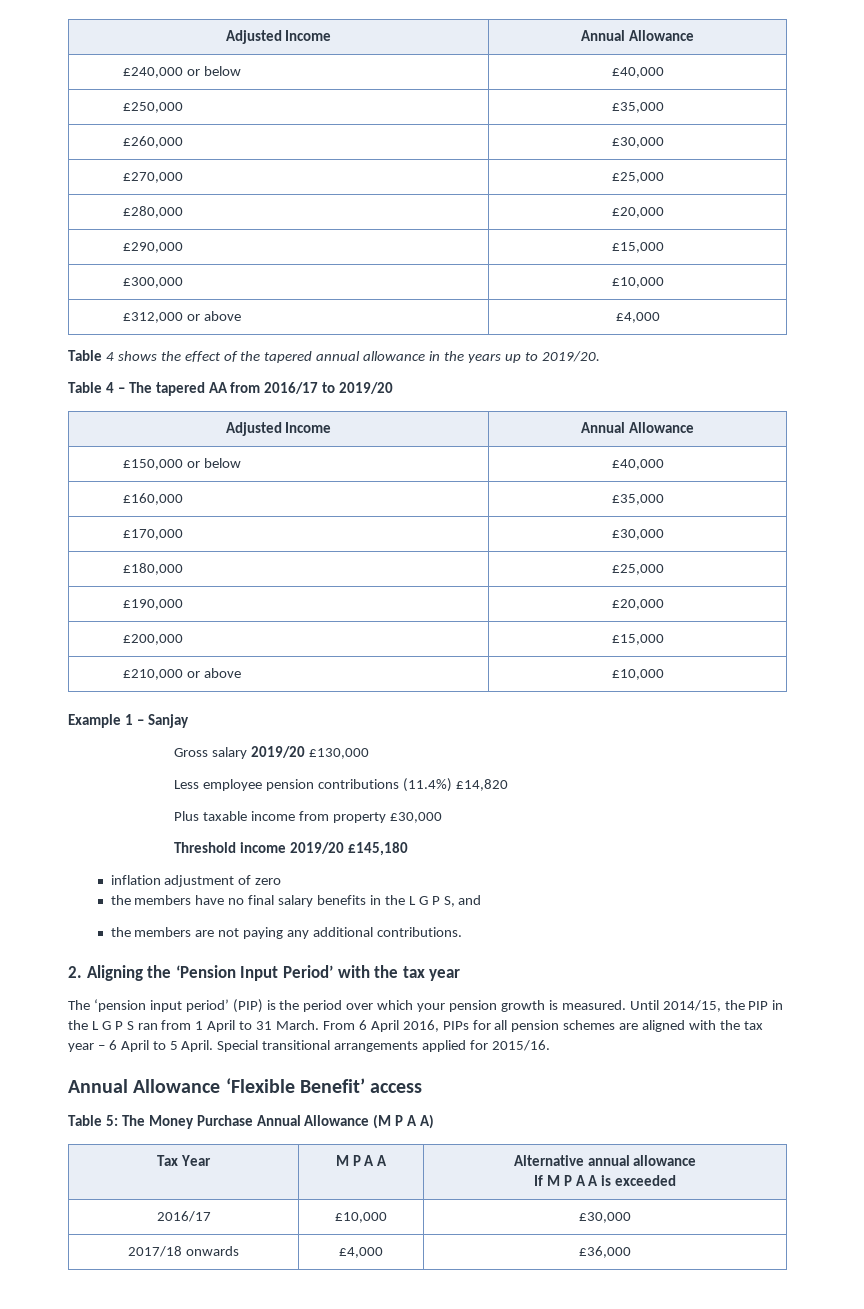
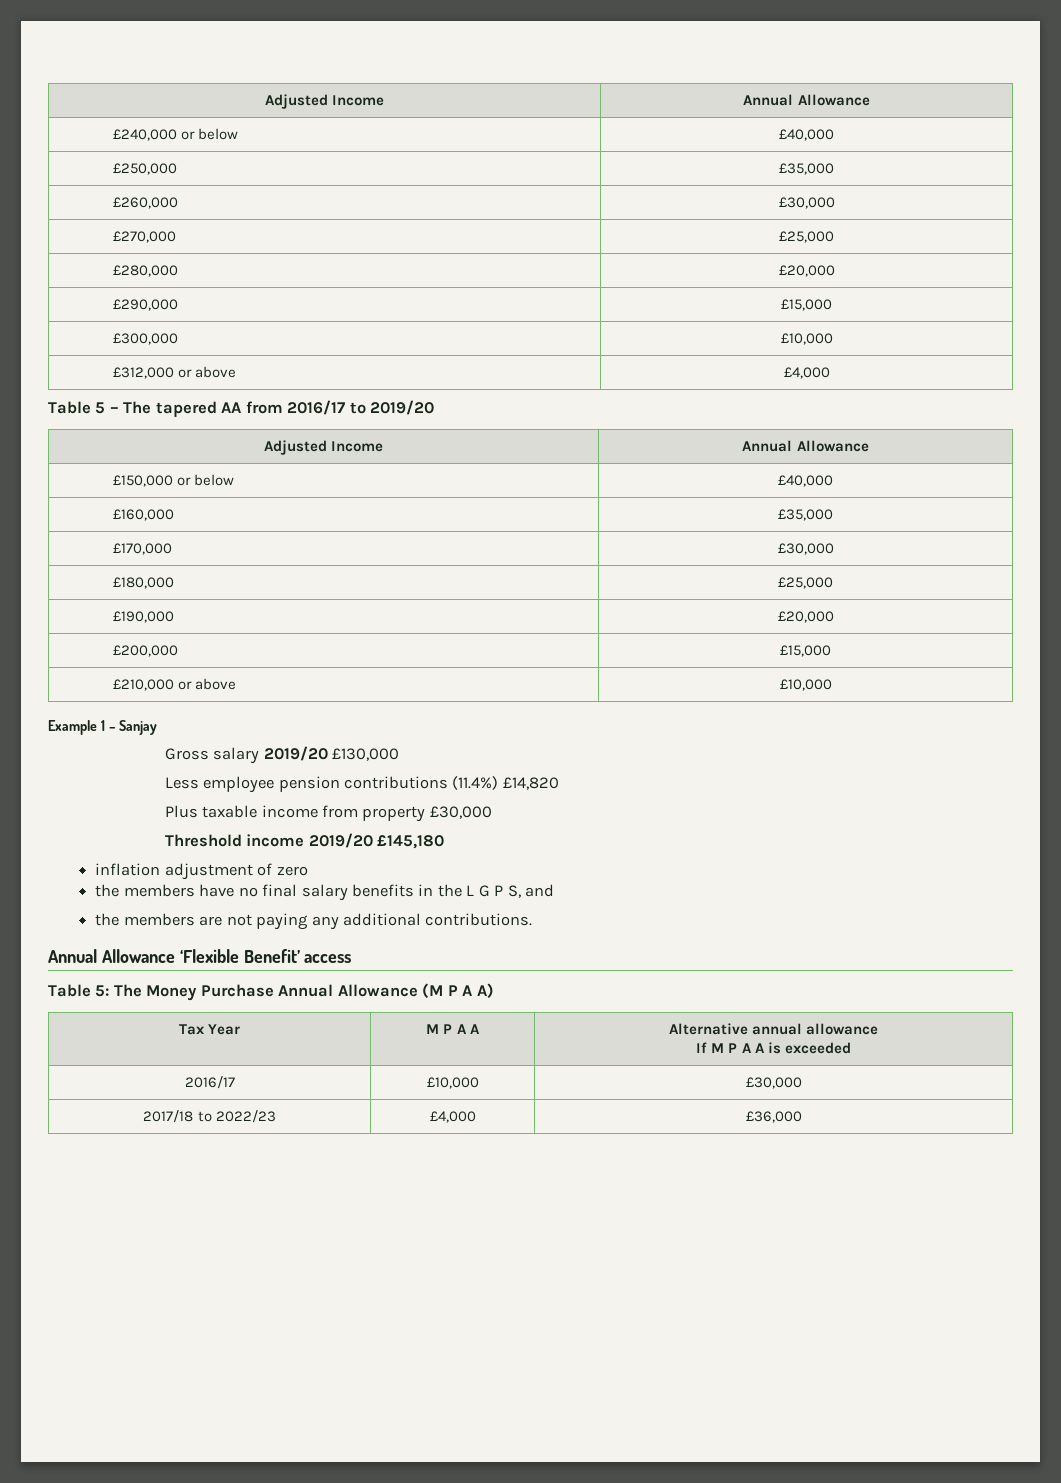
[105,351,600,363] [68,382,114,393] 4 shows the effect of the tapered annual allowance in the years up to 2019/20. // Table 4 -> [95,402,106,414] 5
[68,965,461,981] [68,999,784,1013] [68,1020,763,1032] [68,1040,550,1052] // 2. Aligning the ‘Pension Input Period’ with the tax year // The ‘pension input period’ (PIP) is the period over which your pension growth is measured. Until 2014/15, the PIP in the L G P S ran from 1 April to 31 March. From 6 April 2016, PIPs for all pension schemes are aligned with the tax year – 6 April to 5 April. Special transitional arrangements applied for 2015/16. -> (533, 919) none
[185,1246,239,1256] onwards -> [197,1110,276,1123] to 2022/23

